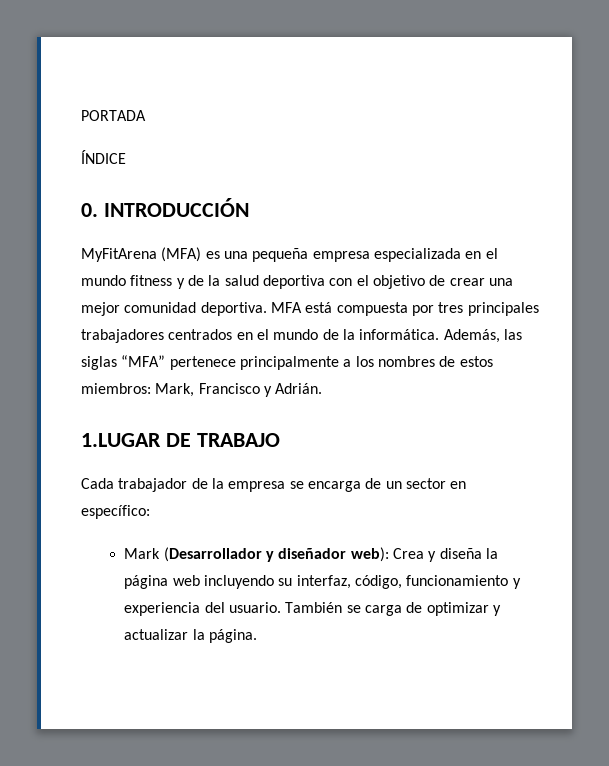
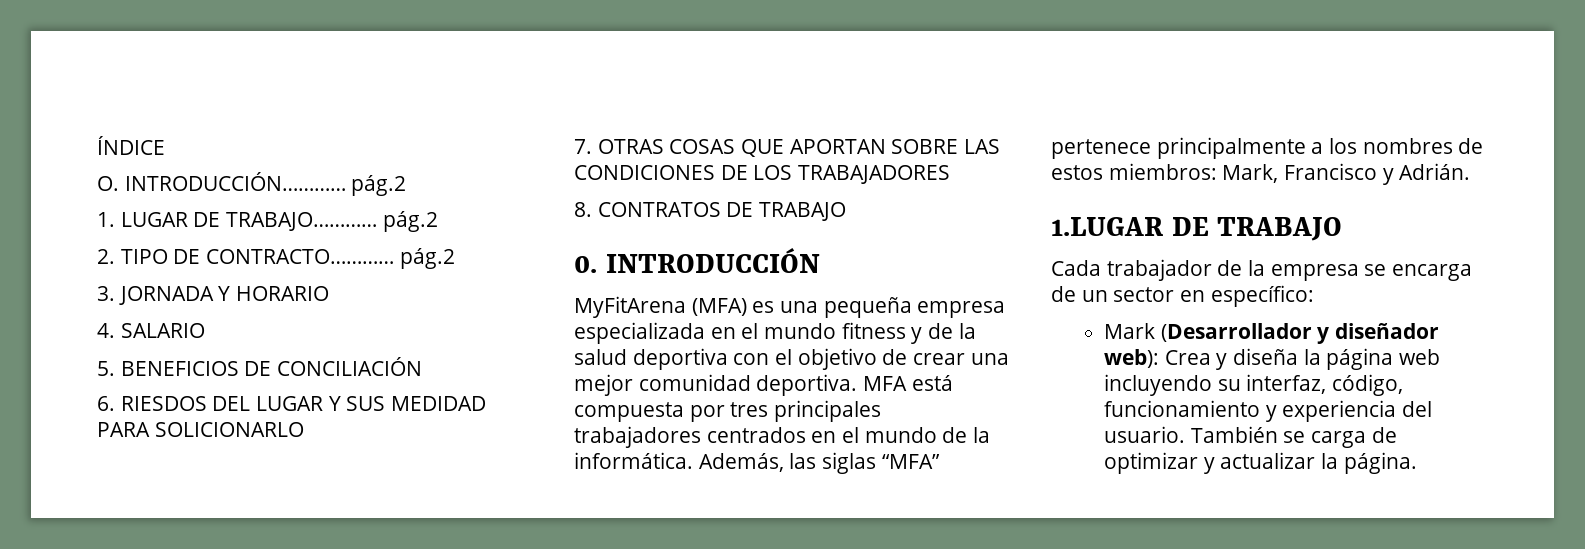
[81,110,146,121] [81,150,126,164] PORTADA // ÍNDICE -> [97,136,165,155] [97,172,407,196] [97,211,438,232] [97,248,455,269] [97,286,330,305] [97,323,205,338] [97,357,423,376] [97,396,487,411] [97,422,304,437] [574,139,1000,157] [574,165,951,184] [574,202,846,221] ÍNDICE // O. INTRODUCCIÓN………… pág.2 // 1. LUGAR DE TRABAJO………… pág.2 // 2. TIPO DE CONTRACTO………… pág.2 // 3. JORNADA Y HORARIO // 4. SALARIO // 5. BENEFICIOS DE CONCILIACIÓN // 6. RIESDOS DEL LUGAR Y SUS MEDIDAD PARA SOLICIONARLO // 7. OTRAS COSAS QUE APORTAN SOBRE LAS CONDICIONES DE LOS TRABAJADORES // 8. CONTRATOS DE TRABAJO

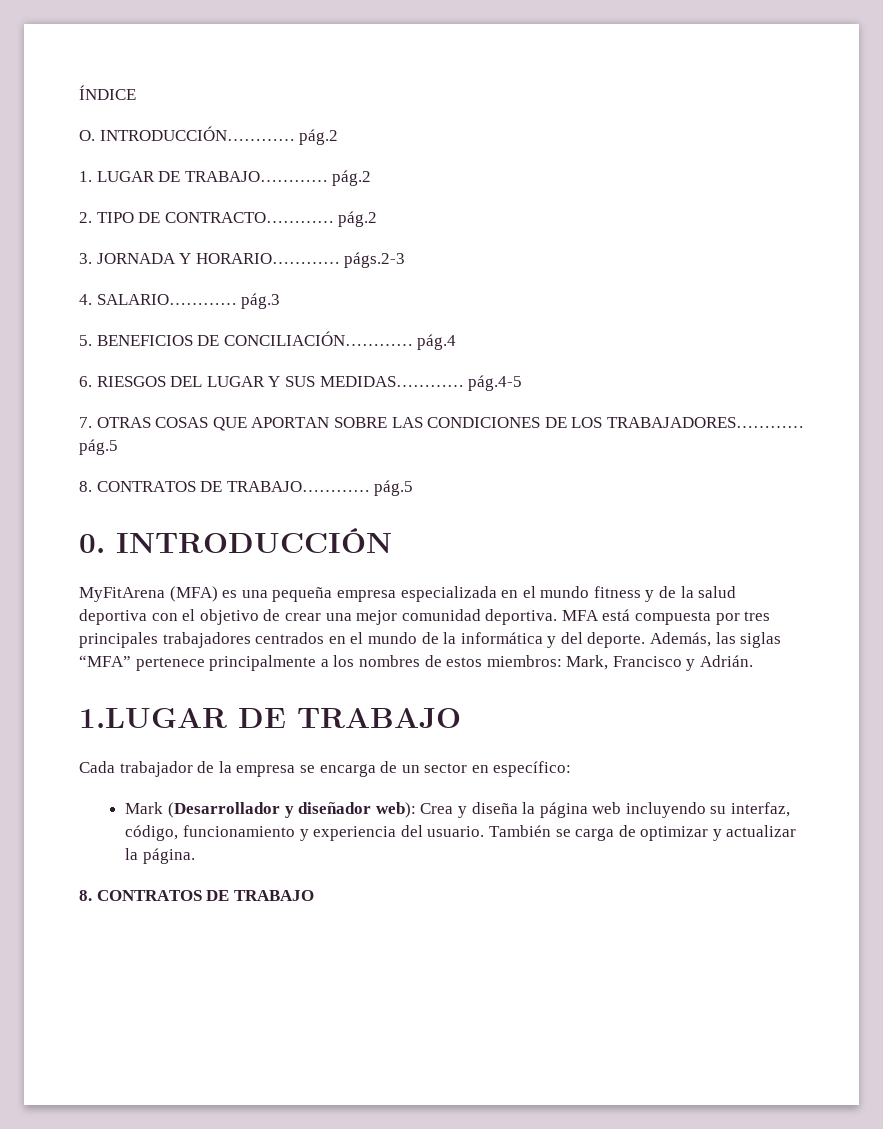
[236,286,330,301] HORARIO -> [195,252,406,268] HORARIO………… págs.2-3
[120,323,205,338] SALARIO -> [96,293,281,309] SALARIO………… pág.3
[277,357,423,376] CONCILIACIÓN -> [223,331,457,350] CONCILIACIÓN………… pág.4
[120,396,207,411] RIESDOS -> [96,376,166,387] RIESGOS
[391,396,487,411] [97,422,304,437] MEDIDAD PARA SOLICIONARLO -> [319,375,523,391] MEDIDAS………… pág.4-5
[798,165,951,184] [574,202,846,221] TRABAJADORES // 8. CONTRATOS DE TRABAJO -> [606,417,804,428] [79,439,118,455] [79,480,414,496] TRABAJADORES………… pág.5 // 8. CONTRATOS DE TRABAJO………… pág.5
[574,452,693,469] informática. -> [460,632,646,648] informática y del deporte.
(1417, 463) none -> [79,890,314,901] // 8. CONTRATOS DE TRABAJO

